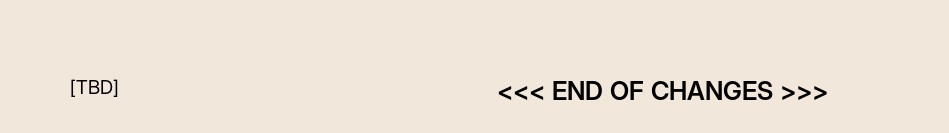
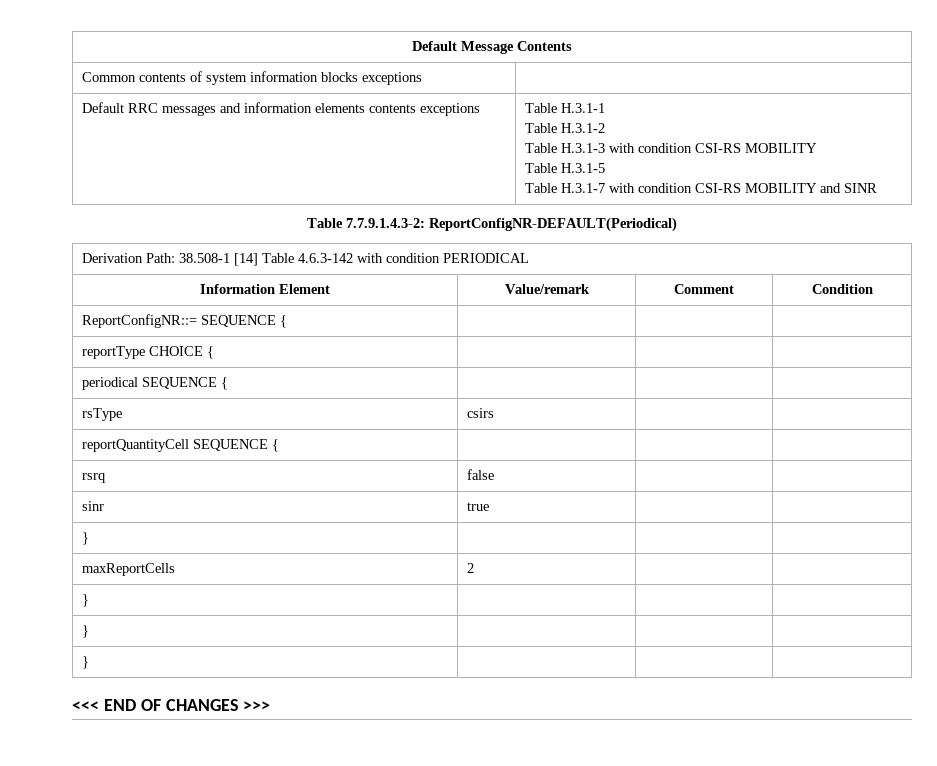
[70,79,119,97] [TBD] -> [412,41,572,54] [81,71,422,85] [81,102,480,116] [524,103,605,113] [524,123,605,133] [524,143,817,153] [524,163,605,173] [524,183,877,193] [307,217,677,232] [81,253,529,266] [200,284,330,294] [504,284,590,294] [674,284,734,294] [811,284,873,294] [81,314,287,328] [81,346,214,359] [81,377,228,390] [81,408,122,421] [466,408,494,418] [81,439,279,452] [81,473,105,483] [466,469,494,480] [81,501,104,511] [466,502,489,511] [81,532,89,545] [81,563,175,576] [466,563,474,573] [81,594,89,607] [81,625,89,638] [81,656,89,669] Default Message Contents // Common contents of system information blocks exceptions | // Default RRC messages and information elements contents exceptions | Table H.3.1-1 // Table H.3.1-2 // Table H.3.1-3 with condition CSI-RS MOBILITY // Table H.3.1-5 // Table H.3.1-7 with condition CSI-RS MOBILITY and SINR // Table 7.7.9.1.4.3-2: ReportConfigNR-DEFAULT(Periodical) // Derivation Path: 38.508-1 [14] Table 4.6.3-142 with condition PERIODICAL // Information Element | Value/remark | Comment | Condition // ReportConfigNR::= SEQUENCE { | | | // reportType CHOICE { | | | // periodical SEQUENCE { | | | // rsType | csirs | | // reportQuantityCell SEQUENCE { | | | // rsrq | false | | // sinr | true | | // } | | | // maxReportCells | 2 | | // } | | | // } | | | // } | | |

